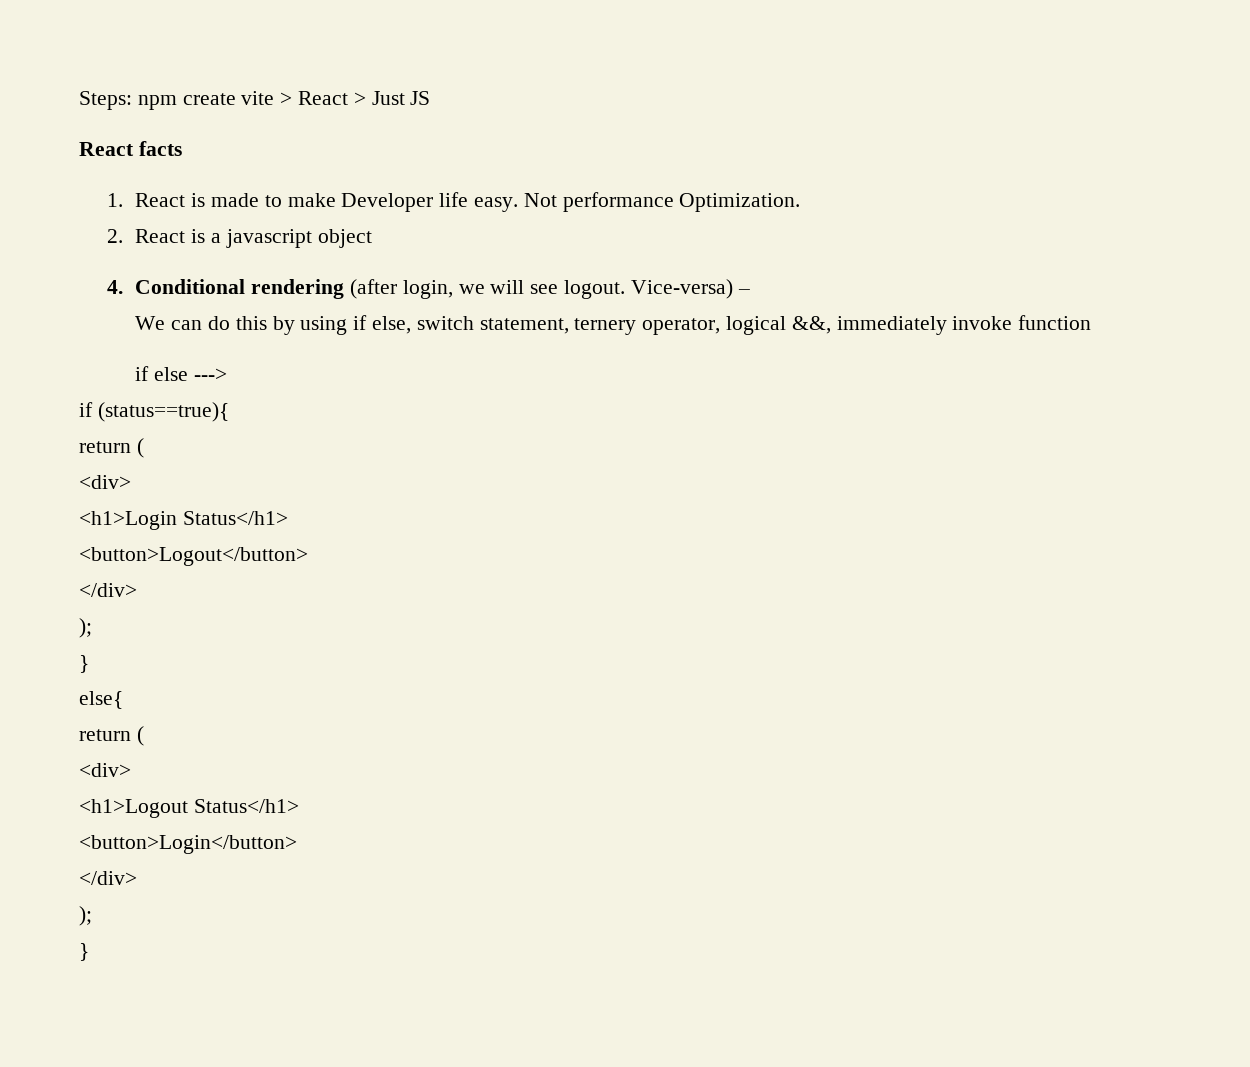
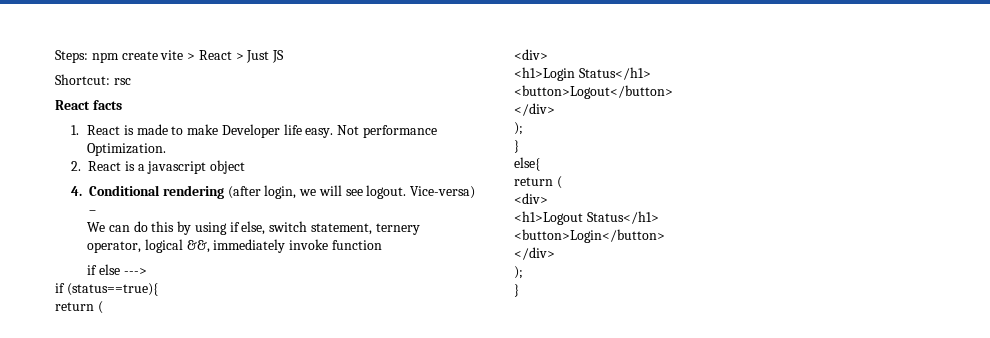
(431, 98) none -> [55,74,131,85] // Shortcut: rsc

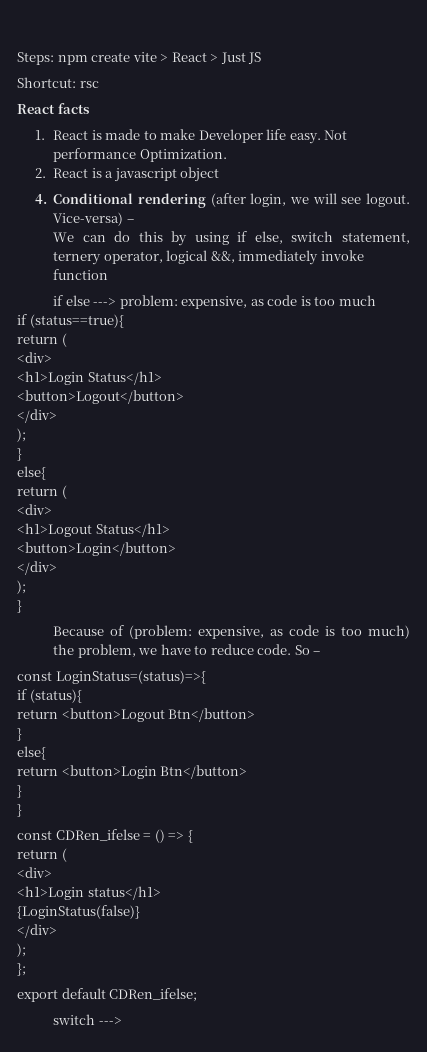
(147, 271) none -> [119,295,376,309] problem: expensive, as code is too much
(519, 290) none -> [52,625,411,639] [52,644,321,658] [17,670,206,684] [17,689,82,703] [17,708,256,722] [17,728,22,741] [17,746,46,760] [17,765,248,779] [17,785,22,798] [17,804,22,817] [17,829,193,843] [17,848,67,862] [17,867,52,878] [17,886,161,900] [17,905,140,919] [17,924,57,938] [17,943,26,957] [17,963,26,976] [17,988,198,1002] [52,1014,122,1025] // Because of (problem: expensive, as code is too much) the problem, we have to reduce code. So – // const LoginStatus=(status)=>{ // if (status){ // return <button>Logout Btn</button> // } // else{ // return <button>Login Btn</button> // } // } // const CDRen_ifelse = () => { // return ( // <div> // <h1>Login status</h1> // {LoginStatus(false)} // </div> // ); // }; // export default CDRen_ifelse; // switch --->

